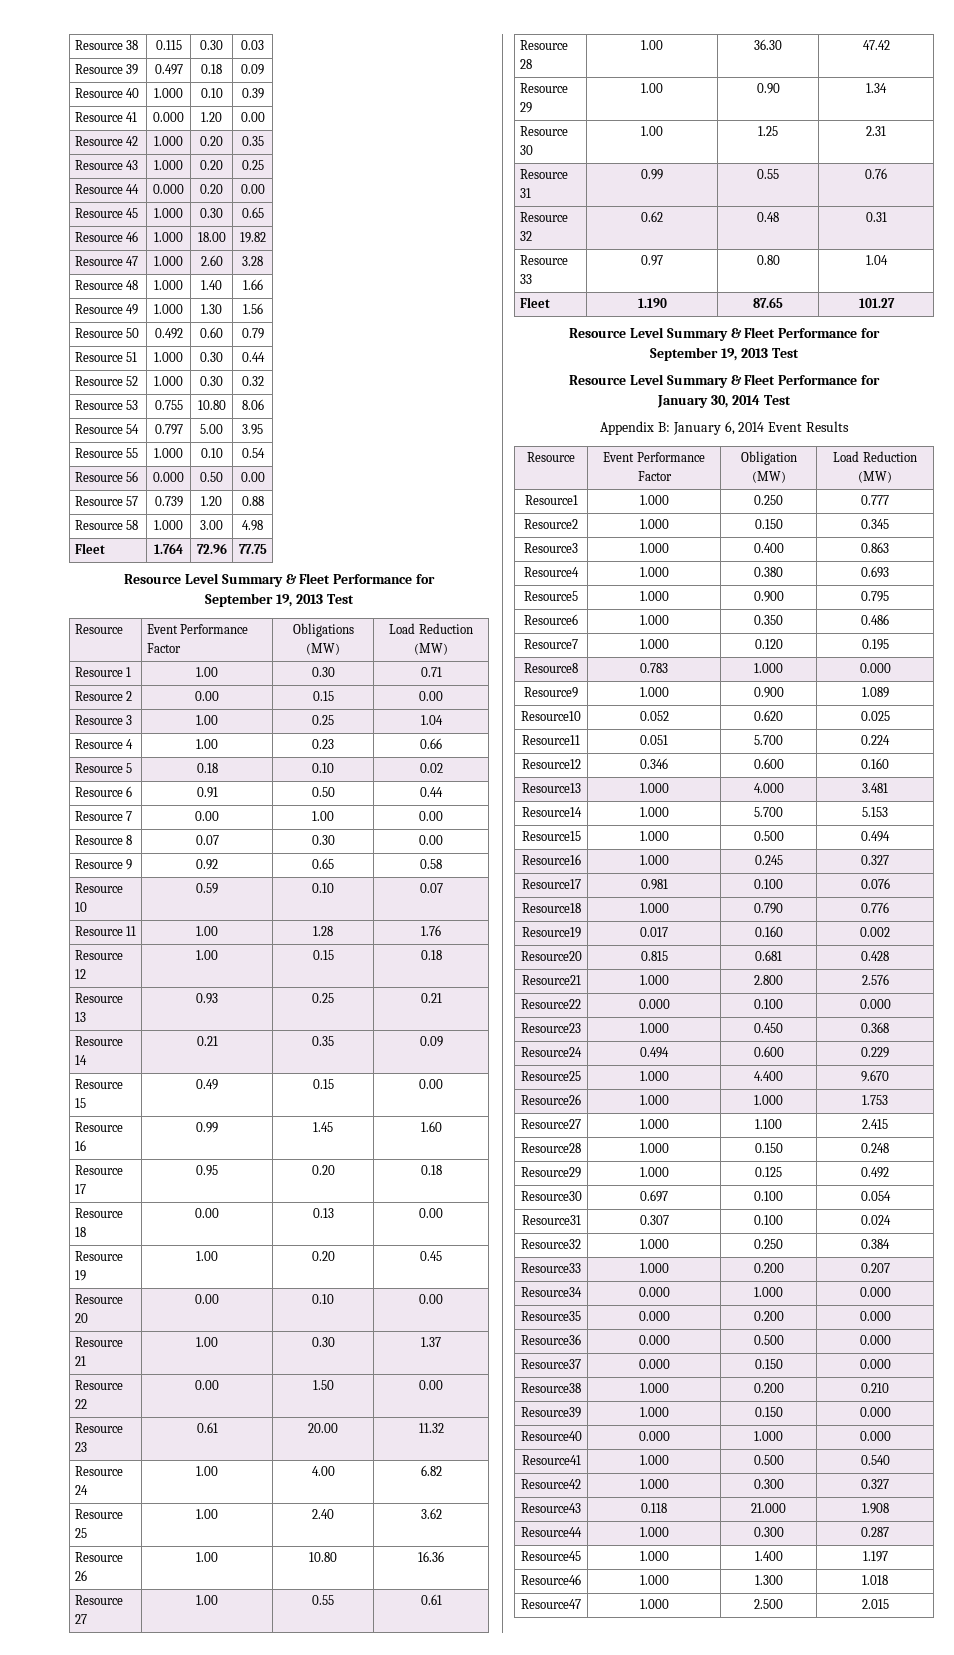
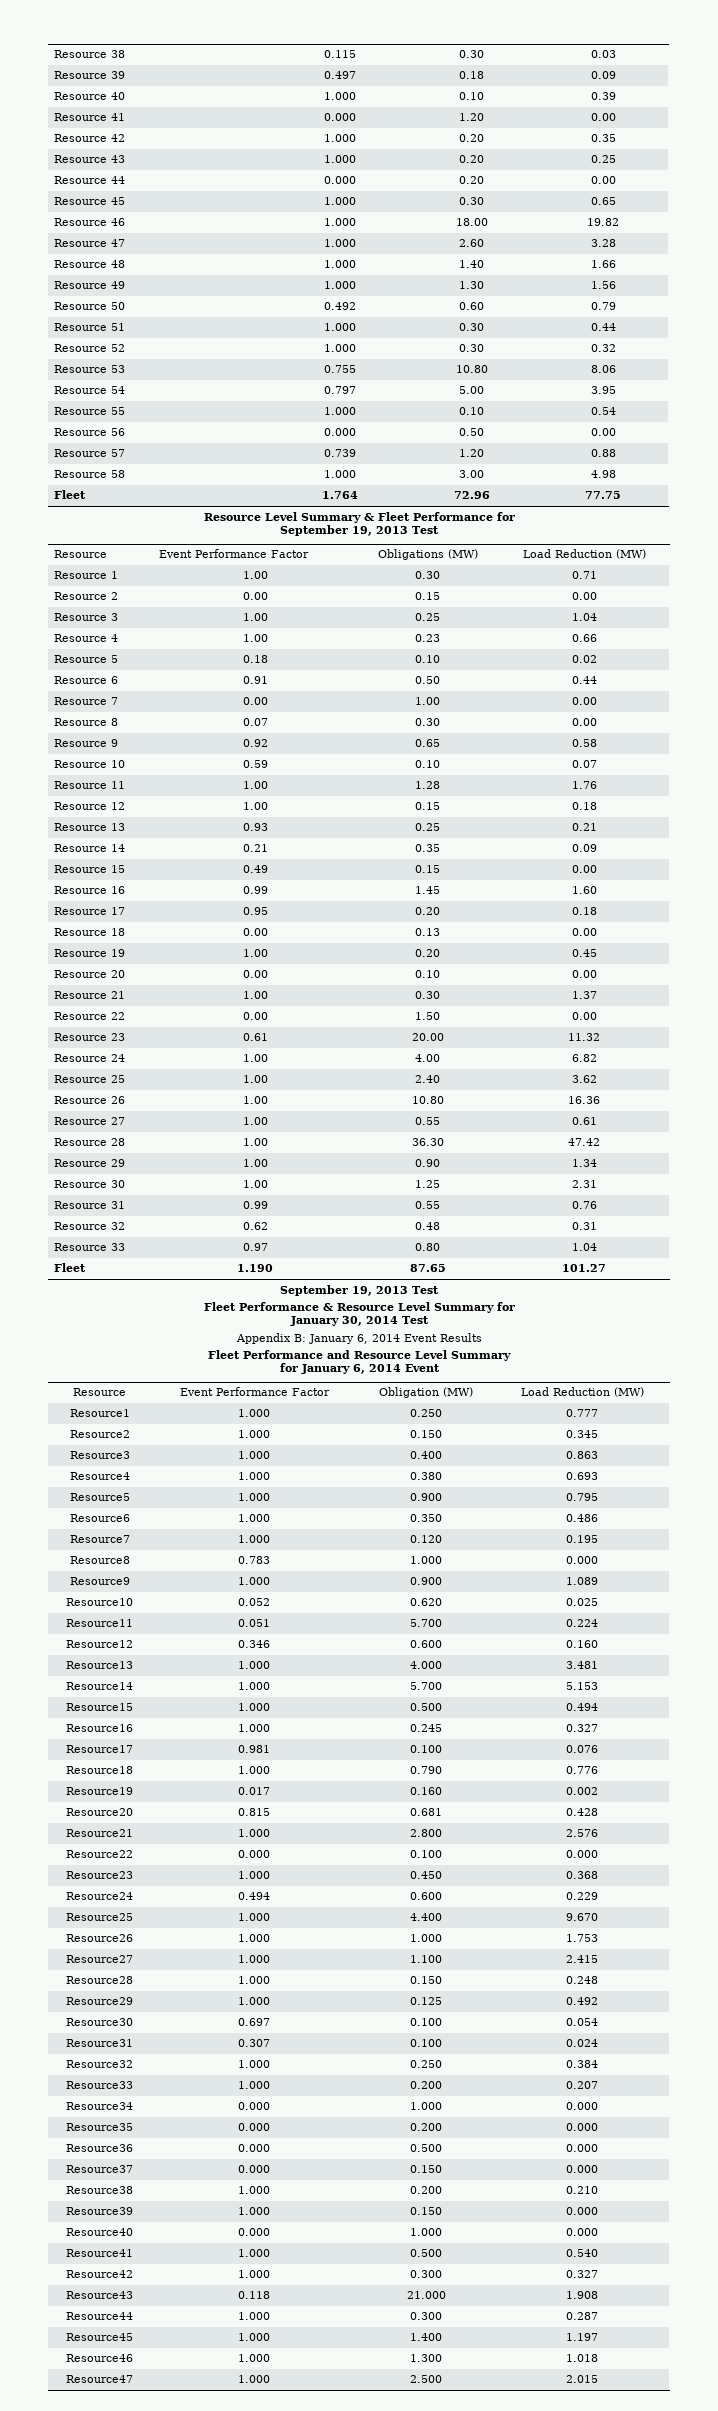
[569,327,880,341] [650,347,799,361] [569,374,858,388] Resource Level Summary & Fleet Performance for // September 19, 2013 Test // Resource Level Summary & Fleet Performance -> [280,1285,440,1296] [203,1302,494,1313] September 19, 2013 Test // Fleet Performance & Resource Level Summary
(849, 426) none -> [208,1350,511,1361] [279,1363,440,1374] // Fleet Performance and Resource Level Summary // for January 6, 2014 Event

